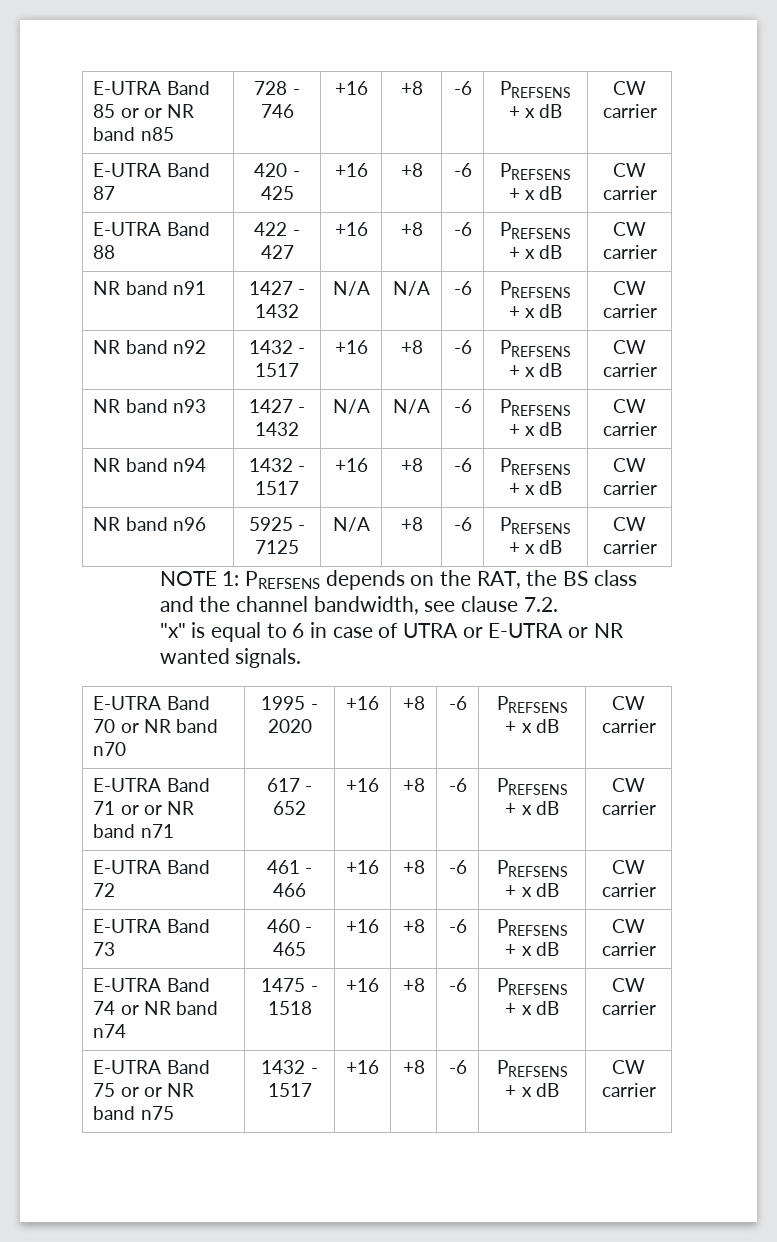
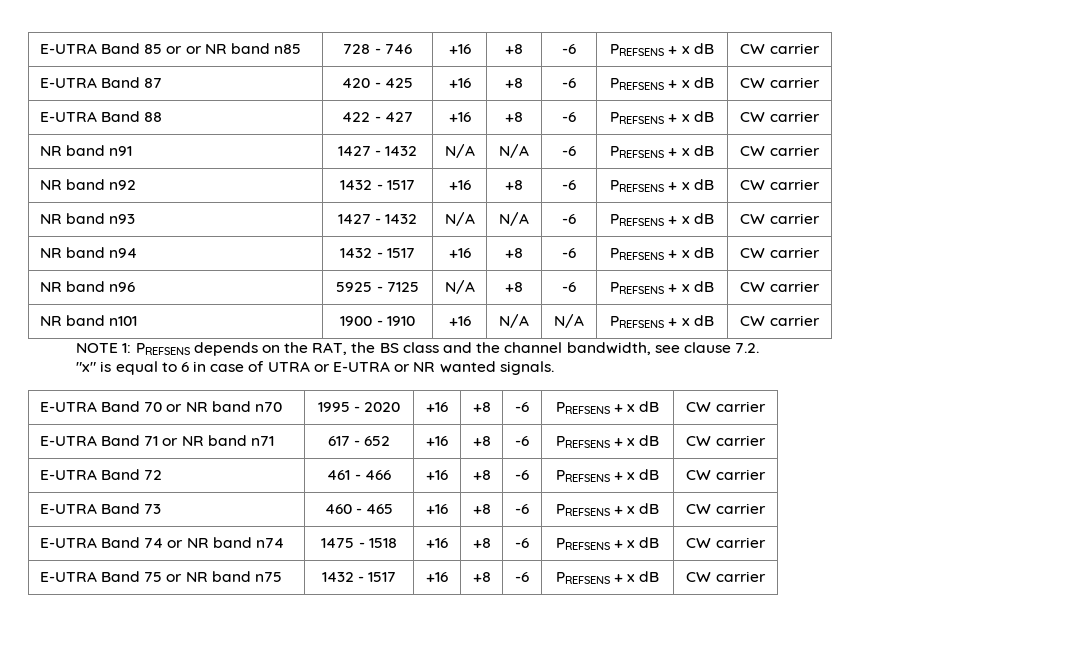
(657, 547) none -> [39,315,138,326] [340,316,415,326] [448,316,471,326] [499,314,529,328] [554,314,584,328] [610,315,714,328] [740,315,820,326] // NR band n101 | 1900 - 1910 | +16 | N/A | N/A | PREFSENS + x dB | CW carrier
[143,805,162,815] or -> (179, 442) none
[143,1087,162,1097] or -> (183, 578) none

